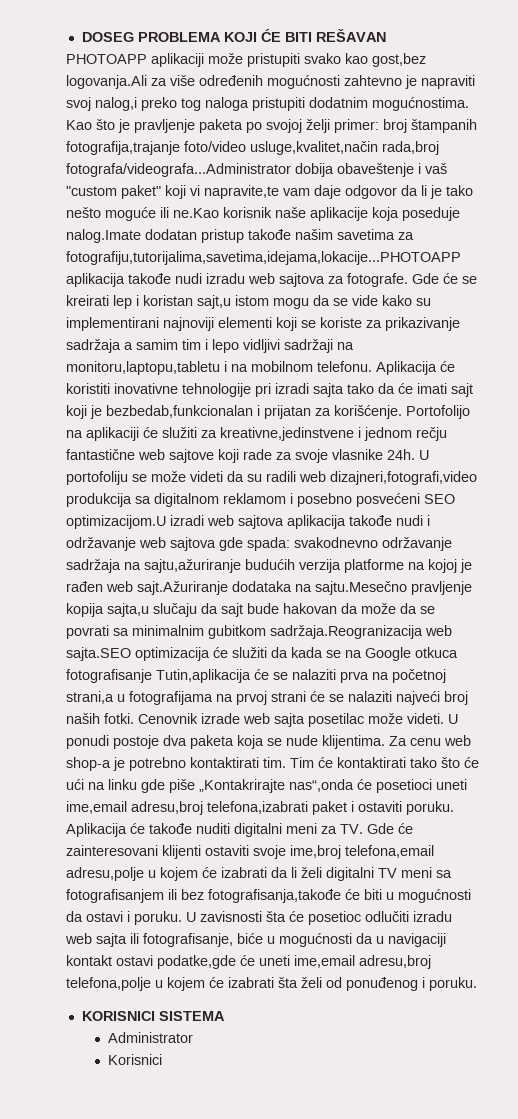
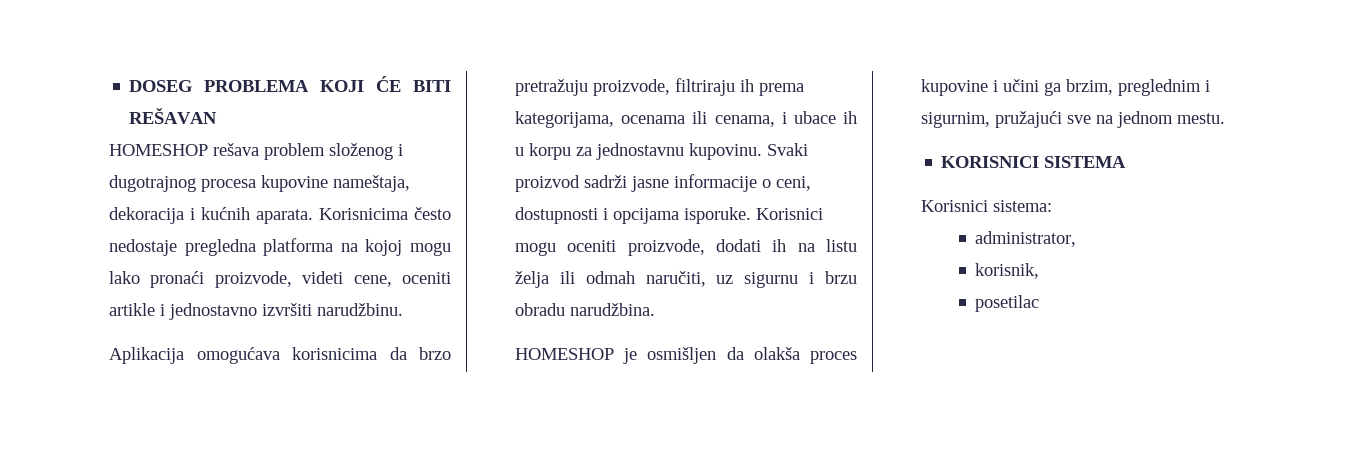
[65,53,426,67] [65,75,475,89] [65,97,469,111] [65,119,477,133] [65,141,439,155] [65,163,447,177] [65,185,473,199] [65,207,460,221] [65,229,414,243] [65,251,461,265] [65,273,477,287] [65,295,431,309] [65,317,460,331] [65,339,354,353] [65,361,455,375] [65,383,473,397] [65,405,470,419] [65,427,447,441] [65,449,429,463] [65,471,477,485] [65,493,455,507] [65,515,430,529] [65,537,452,551] [65,559,472,573] [65,581,472,595] [65,603,435,617] [65,625,452,639] [65,647,458,661] [65,669,446,683] [65,691,468,705] [65,713,458,727] [65,735,471,749] [65,757,479,771] [65,779,467,793] [65,801,454,815] [65,823,413,837] [65,845,434,859] [65,867,452,881] [65,889,471,903] [65,911,452,925] [64,933,446,947] [65,955,431,969] [65,977,477,991] [81,1011,225,1021] [108,1032,194,1043] [108,1054,163,1065] PHOTOAPP aplikaciji može pristupiti svako kao gost,bez logovanja.Ali za više određenih mogućnosti zahtevno je napraviti svoj nalog,i preko tog naloga pristupiti dodatnim mogućnostima. Kao što je pravljenje paketa po svojoj želji primer: broj štampanih fotografija,trajanje foto/video usluge,kvalitet,način rada,broj fotografa/videografa...Administrator dobija obaveštenje i vaš "custom paket" koji vi napravite,te vam daje odgovor da li je tako nešto moguće ili ne.Kao korisnik naše aplikacije koja poseduje nalog.Imate dodatan pristup takođe našim savetima za fotografiju,tutorijalima,savetima,idejama,lokacije...PHOTOAPP aplikacija takođe nudi izradu web sajtova za fotografe. Gde će se kreirati lep i koristan sajt,u istom mogu da se vide kako su implementirani najnoviji elementi koji se koriste za prikazivanje sadržaja a samim tim i lepo vidljivi sadržaji na monitoru,laptopu,tabletu i na mobilnom telefonu. Aplikacija će koristiti inovativne tehnologije pri izradi sajta tako da će imati sajt koji je bezbedab,funkcionalan i prijatan za korišćenje. Portofolijo na aplikaciji će služiti za kreativne,jedinstvene i jednom rečju fantastične web sajtove koji rade za svoje vlasnike 24h. U portofoliju se može videti da su radili web dizajneri,fotografi,video produkcija sa digitalnom reklamom i posebno posvećeni SEO optimizacijom.U izradi web sajtova aplikacija takođe nudi i održavanje web sajtova gde spada: svakodnevno održavanje sadržaja na sajtu,ažuriranje budućih verzija platforme na kojoj je rađen web sajt.Ažuriranje dodataka na sajtu.Mesečno pravljenje kopija sajta,u slučaju da sajt bude hakovan da može da se povrati sa minimalnim gubitkom sadržaja.Reogranizacija web sajta.SEO optimizacija će služiti da kada se na Google otkuca fotografisanje Tutin,aplikacija će se nalaziti prva na početnoj strani,a u fotografijama na prvoj strani će se nalaziti najveći broj naših fotki. Cenovnik izrade web sajta posetilac može videti. U ponudi postoje dva paketa koja se nude klijentima. Za cenu web shop-a je potrebno kontaktirati tim. Tim će kontaktirati tako što će ući na linku gde piše „Kontakrirajte nas“,onda će posetioci uneti ime,email adresu,broj telefona,izabrati paket i ostaviti poruku. Aplikacija će takođe nuditi digitalni meni za TV. Gde će zainteresovani klijenti ostaviti svoje ime,broj telefona,email adresu,polje u kojem će izabrati da li želi digitalni TV meni sa fotografisanjem ili bez fotografisanja,takođe će biti u mogućnosti da ostavi i poruku. U zavisnosti šta će posetioc odlučiti izradu web sajta ili fotografisanje, biće u mogućnosti da u navigaciji kontakt ostavi podatke,gde će uneti ime,email adresu,broj telefona,polje u kojem će izabrati šta želi od ponuđenog i poruku. // KORISNICI SISTEMA // Administrator // Korisnici -> [109,143,404,160] [109,175,411,192] [109,207,451,224] [109,238,452,256] [109,271,452,288] [109,303,404,320] [109,347,451,364] [515,78,805,96] [515,111,857,128] [515,143,809,160] [515,174,812,192] [515,207,824,224] [515,239,857,256] [515,271,857,288] [515,303,656,316] [515,347,857,364] [921,79,1211,96] [921,111,1226,128] [941,156,1127,168] [921,200,1053,212] [975,231,1077,247] [975,263,1040,279] [975,295,1040,312] HOMESHOP rešava problem složenog i dugotrajnog procesa kupovine nameštaja, dekoracija i kućnih aparata. Korisnicima često nedostaje pregledna platforma na kojoj mogu lako pronaći proizvode, videti cene, oceniti artikle i jednostavno izvršiti narudžbinu. // Aplikacija omogućava korisnicima da brzo pretražuju proizvode, filtriraju ih prema kategorijama, ocenama ili cenama, i ubace ih u korpu za jednostavnu kupovinu. Svaki proizvod sadrži jasne informacije o ceni, dostupnosti i opcijama isporuke. Korisnici mogu oceniti proizvode, dodati ih na listu želja ili odmah naručiti, uz sigurnu i brzu obradu narudžbina. // HOMESHOP je osmišljen da olakša proces kupovine i učini ga brzim, preglednim i sigurnim, pružajući sve na jednom mestu. // KORISNICI SISTEMA // Korisnici sistema: // administrator, // korisnik, // posetilac

